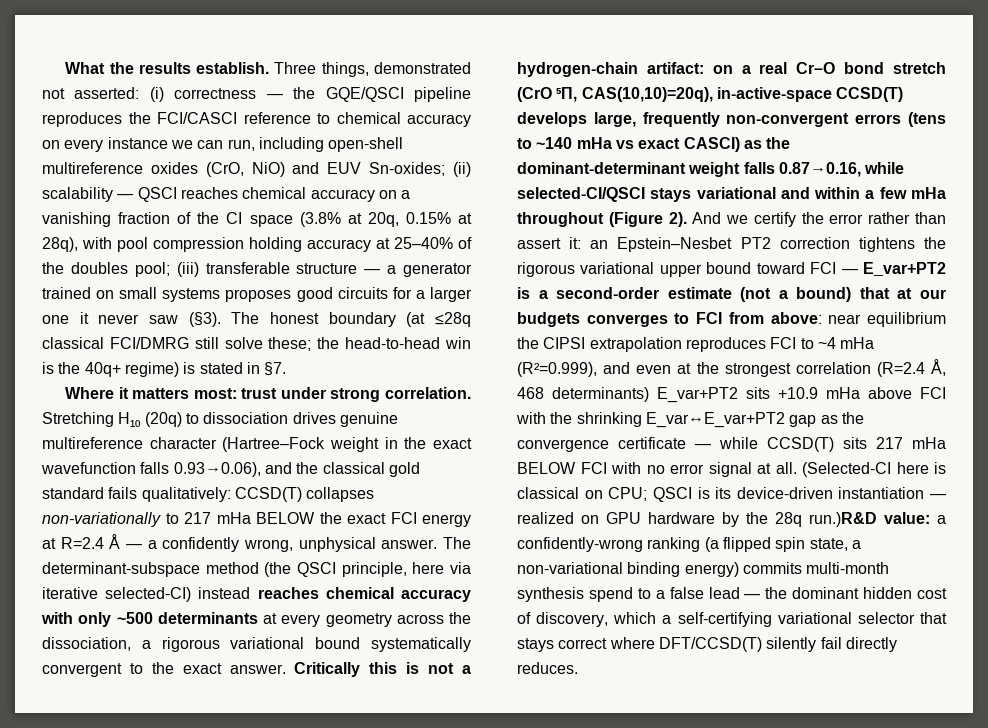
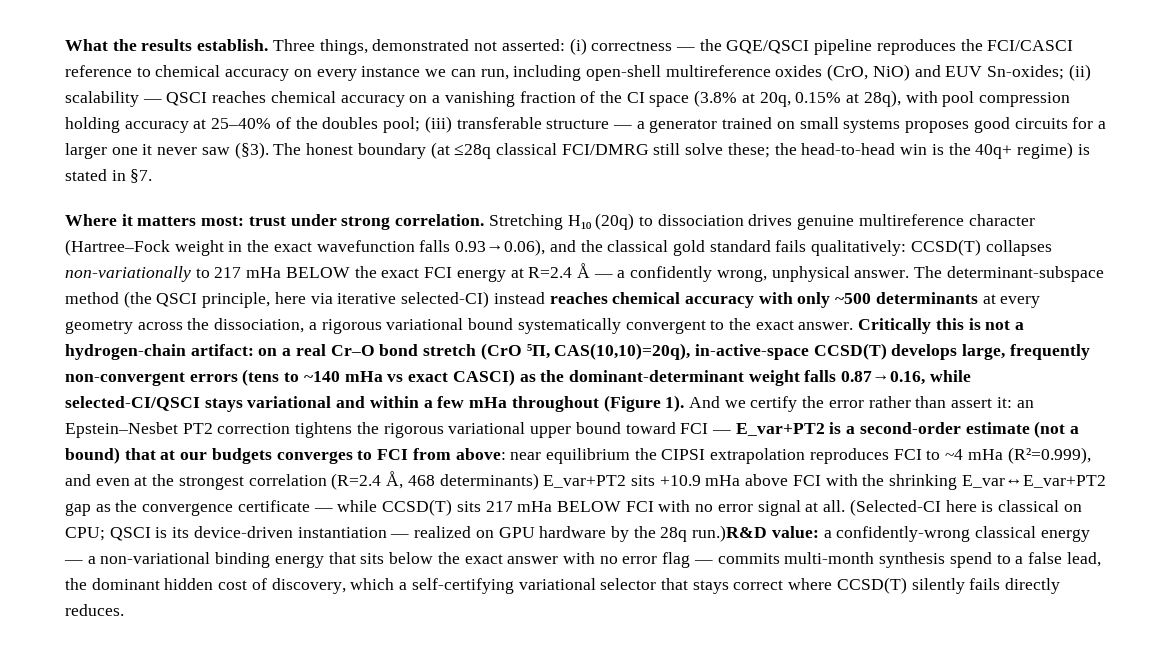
[668,212,687,227] 2). -> [665,395,685,412] 1).
[647,537,861,552] [517,562,739,577] ranking (a flipped spin state, a non-variational binding energy) -> [975,526,1090,542] [64,552,713,568] classical energy — a non-variational binding energy that sits below the exact answer with no error flag —
[708,587,761,599] lead — -> [1066,552,1101,567] lead,
[658,637,842,652] DFT/CCSD(T) silently fail -> [836,577,1001,594] CCSD(T) silently fails

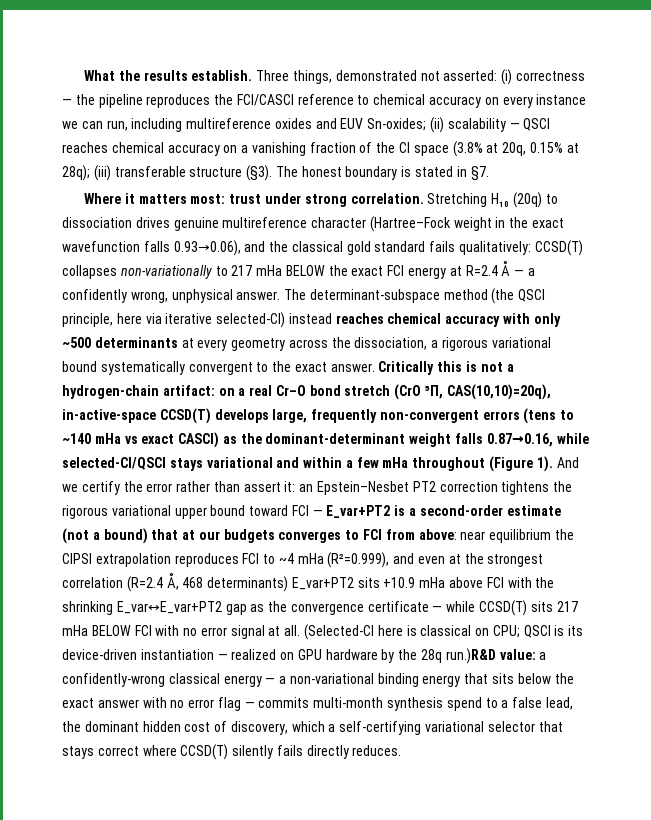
[726,40,810,54] GQE/QSCI -> (95, 99) none
[585,65,661,81] open-shell -> (183, 125) none
[827,64,910,81] (CrO, NiO) -> (312, 123) none
[863,90,1070,107] [65,116,1106,133] [65,142,1073,159] 28q), with pool compression holding accuracy at 25–40% of the doubles pool; (iii) transferable structure — a generator trained on small systems proposes good circuits for a larger one it never saw (§3). The honest boundary (at ≤28q classical FCI/DMRG still solve these; the head-to-head win is the 40q+ regime) -> [62,165,398,181] 28q); (iii) transferable structure (§3). The honest boundary

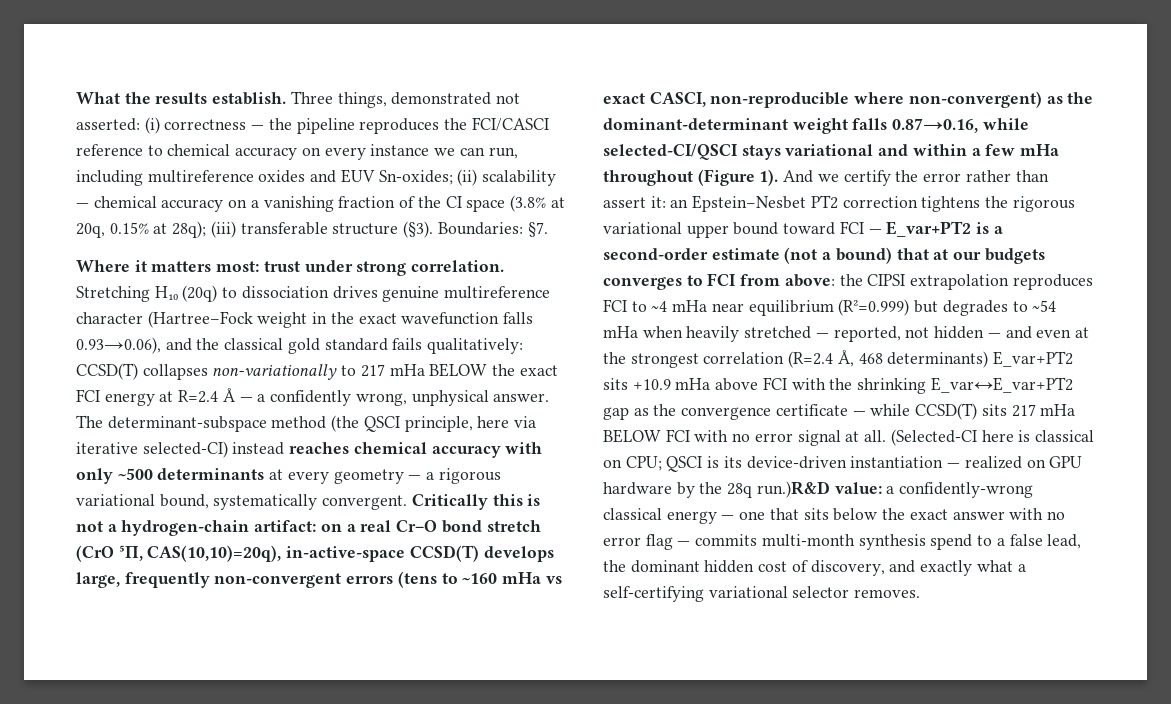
[523,118,551,131] [62,142,108,153] QSCI reaches -> (89, 205) none
[275,166,467,180] The honest boundary is stated in -> [437,222,523,235] Boundaries:
[288,337,551,351] [62,361,375,375] across the dissociation, a rigorous variational bound systematically convergent to the exact answer. -> [408,468,501,484] [76,494,408,510] — a rigorous variational bound, systematically convergent.
[62,433,91,444] ~140 -> [462,573,498,584] ~160
[178,432,220,448] CASCI) -> [649,91,1042,108] CASCI, non-reproducible where non-convergent)
[460,529,552,543] near equilibrium -> (835, 280) none
[327,552,390,568] (R²=0.999), -> [711,299,1057,316] [603,326,1001,342] near equilibrium (R²=0.999) but degrades to ~54 mHa when heavily stretched — reported, not hidden —
[279,673,461,687] a non-variational binding energy -> [739,511,766,520] one
[291,721,325,732] which -> [889,560,1013,576] and exactly what
[538,721,563,732] [62,744,402,760] that stays correct where CCSD(T) silently fails directly reduces. -> [854,589,921,598] removes.

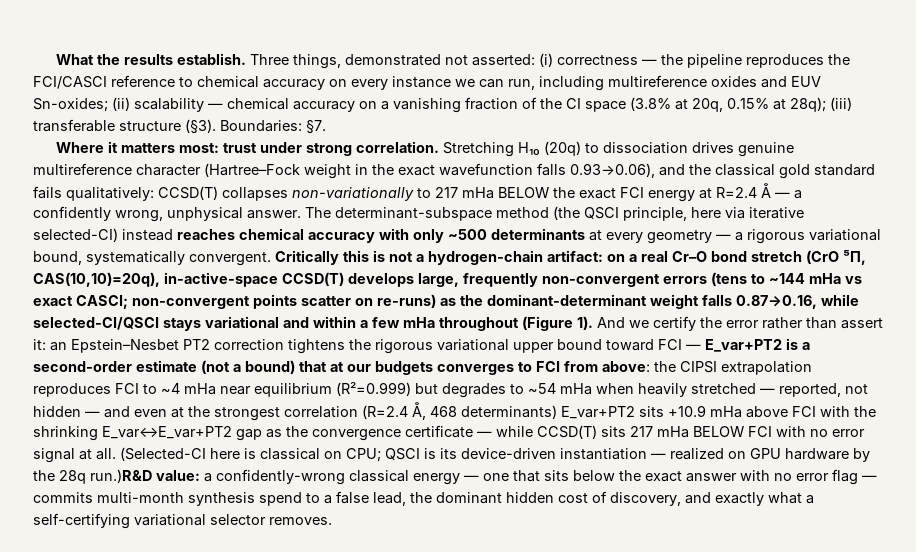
[462,573,498,584] ~160 -> [769,273,805,284] ~144
[649,91,1042,108] CASCI, non-reproducible where non-convergent) -> [76,294,436,309] CASCI; non-convergent points scatter on re-runs)

